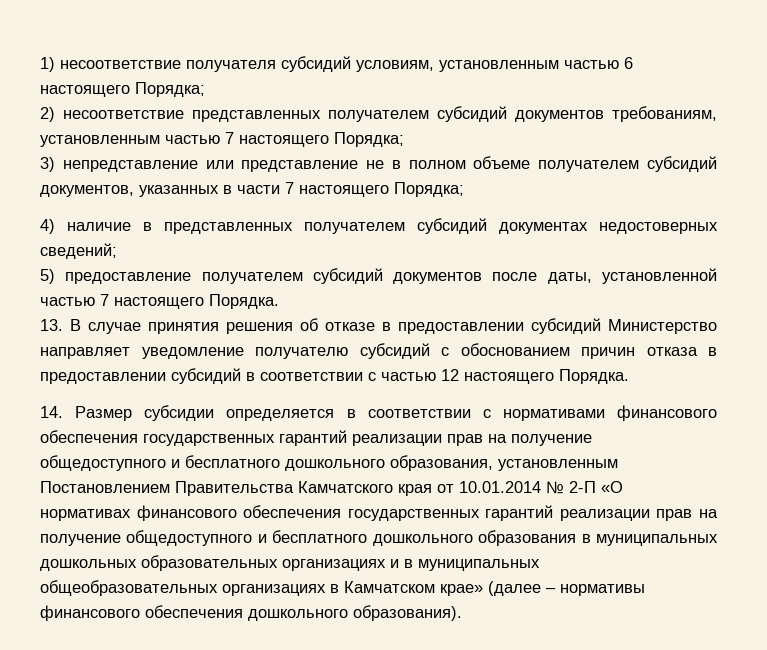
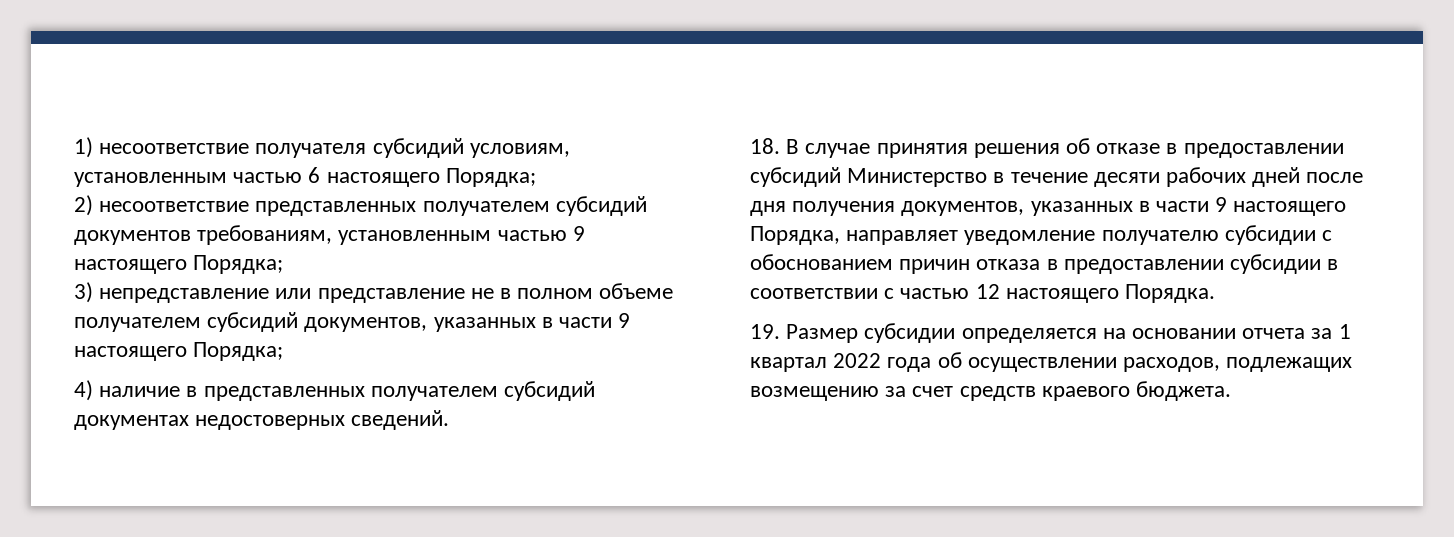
[225,132,234,144] 7 -> [572,226,585,241] 9
[285,182,294,194] 7 -> [618,313,631,328] 9
[40,243,117,259] [40,268,717,284] [40,294,279,309] [40,319,63,331] сведений; // 5) предоставление получателем субсидий документов после даты, установленной частью 7 настоящего Порядка. // 13. -> [351,410,450,430] [750,138,780,154] сведений. // 18.
(717, 326) none -> [993,167,1364,187] [750,197,1347,216] [750,226,840,245] в течение десяти рабочих дней после дня получения документов, указанных в части 9 настоящего Порядка,
[359,343,430,359] субсидий -> [1224,225,1316,245] субсидии
[171,368,241,384] субсидий -> [1230,254,1322,274] субсидии
[40,406,63,418] 14. -> [750,324,780,339] 19.
[346,405,717,421] [40,430,592,446] [40,455,618,471] [40,481,623,496] [40,505,718,521] [40,530,718,546] [40,555,540,571] [40,580,645,596] [40,605,462,621] в соответствии с нормативами финансового обеспечения государственных гарантий реализации прав на получение общедоступного и бесплатного дошкольного образования, установленным Постановлением Правительства Камчатского края от 10.01.2014 № 2-П «О нормативах финансового обеспечения государственных гарантий реализации прав на получение общедоступного и бесплатного дошкольного образования в муниципальных дошкольных образовательных организациях и в муниципальных общеобразовательных организациях в Камчатском крае» (далее – нормативы финансового обеспечения дошкольного образования). -> [1102,324,1351,339] [750,352,1353,372] [750,381,1232,401] на основании отчета за 1 квартал 2022 года об осуществлении расходов, подлежащих возмещению за счет средств краевого бюджета.

